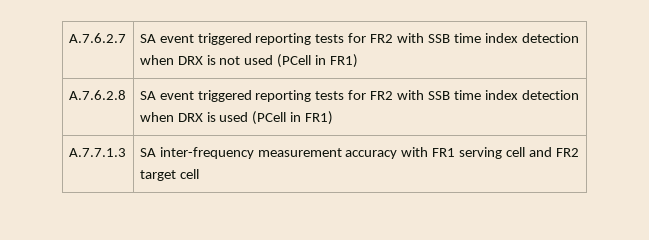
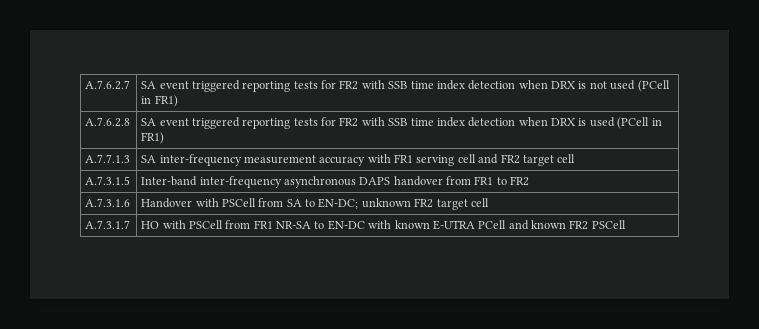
(199, 174) none -> [85,176,131,185] [141,176,530,188] [85,198,131,207] [141,198,489,210] [85,220,131,229] [141,220,626,230] // A.7.3.1.5 | Inter-band inter-frequency asynchronous DAPS handover from FR1 to FR2 // A.7.3.1.6 | Handover with PSCell from SA to EN-DC; unknown FR2 target cell // A.7.3.1.7 | HO with PSCell from FR1 NR-SA to EN-DC with known E-UTRA PCell and known FR2 PSCell

